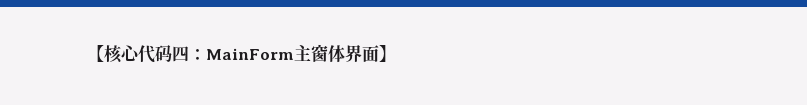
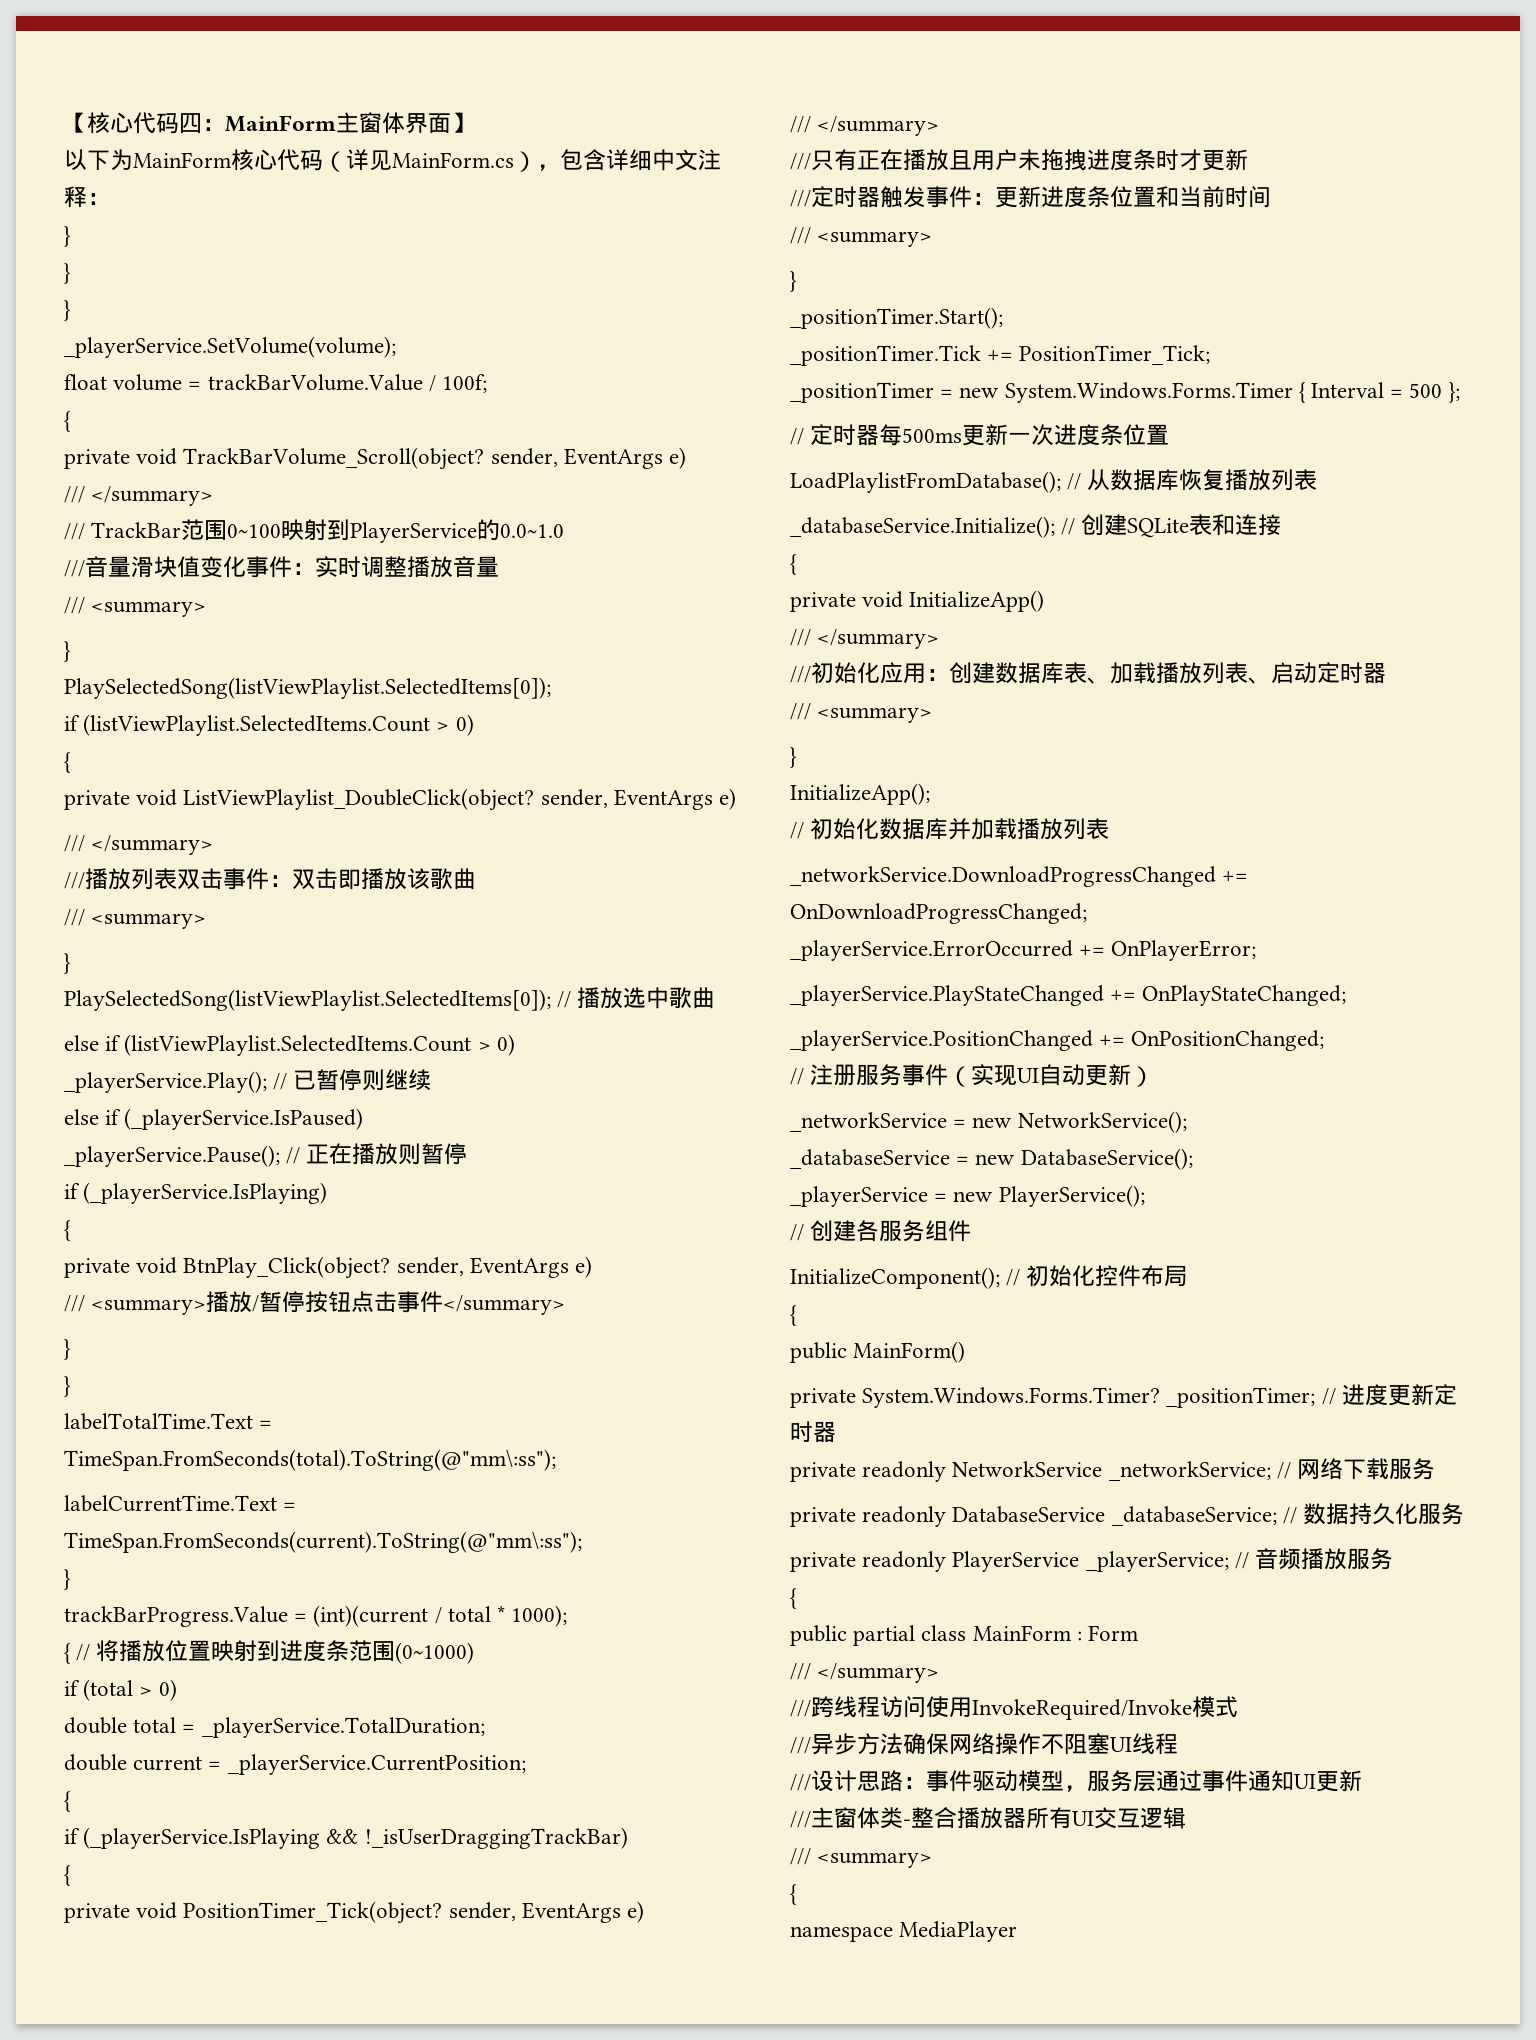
(396, 53) none -> [64,149,721,172] [64,186,110,208] [64,226,71,247] [64,263,71,284] [64,300,71,321] [64,336,396,358] [64,374,488,393] [64,411,71,432] [64,447,687,470] [64,486,214,506] [64,519,565,543] [64,556,499,578] [64,597,207,617] [64,641,71,662] [64,677,551,699] [64,714,474,736] [64,752,71,773] [64,788,737,811] [64,835,214,855] [64,868,476,890] [64,909,207,929] [64,953,71,974] [64,987,716,1011] [64,1034,515,1056] [64,1069,432,1093] [64,1108,364,1130] [64,1143,468,1167] [64,1182,328,1204] [64,1220,71,1241] [64,1256,593,1279] [64,1291,566,1315] [64,1339,71,1360] [64,1376,71,1397] [64,1413,273,1430] [64,1449,556,1471] [64,1495,297,1512] [64,1531,582,1553] [64,1569,71,1590] [64,1605,568,1627] [64,1640,475,1664] [64,1679,177,1701] [64,1717,485,1738] [64,1754,526,1775] [64,1791,71,1812] [64,1827,628,1849] [64,1865,71,1886] [64,1901,645,1924] [790,116,940,136] [790,149,1248,171] [790,186,1271,208] [790,227,933,247] [790,271,797,292] [790,307,1003,329] [790,345,1211,366] [790,382,1460,403] [790,424,1170,446] [790,469,1318,493] [790,514,1282,538] [790,554,797,575] [790,590,1045,612] [790,629,940,649] [790,662,1386,684] [790,703,933,723] [790,747,797,768] [790,783,930,805] [790,818,1110,840] [790,866,1249,887] [790,903,1087,924] [790,940,1257,961] [790,985,1347,1006] [790,1030,1325,1051] [790,1064,1155,1087] [790,1111,1187,1133] [790,1148,1193,1170] [790,1185,1145,1207] [790,1220,972,1242] [790,1265,1188,1289] [790,1305,797,1326] [790,1341,966,1363] [790,1384,1457,1408] [790,1421,836,1443] [790,1458,1436,1482] [790,1503,1465,1527] [790,1548,1394,1572] [790,1588,797,1609] [790,1625,1139,1646] [790,1663,940,1683] [790,1696,1238,1720] [790,1733,1178,1755] [790,1770,1362,1792] [790,1807,1186,1829] [790,1848,933,1868] [790,1884,797,1905] [790,1921,1018,1942] // 以下为MainForm核心代码（详见MainForm.cs），包含详细中文注释： // } // } // } // _playerService.SetVolume(volume); // float volume = trackBarVolume.Value / 100f; // { // private void TrackBarVolume_Scroll(object? sender, EventArgs e) // /// </summary> // /// TrackBar范围0~100映射到PlayerService的0.0~1.0 // ///音量滑块值变化事件：实时调整播放音量 // /// <summary> // } // PlaySelectedSong(listViewPlaylist.SelectedItems[0]); // if (listViewPlaylist.SelectedItems.Count > 0) // { // private void ListViewPlaylist_DoubleClick(object? sender, EventArgs e) // /// </summary> // ///播放列表双击事件：双击即播放该歌曲 // /// <summary> // } // PlaySelectedSong(listViewPlaylist.SelectedItems[0]); // 播放选中歌曲 // else if (listViewPlaylist.SelectedItems.Count > 0) // _playerService.Play(); // 已暂停则继续 // else if (_playerService.IsPaused) // _playerService.Pause(); // 正在播放则暂停 // if (_playerService.IsPlaying) // { // private void BtnPlay_Click(object? sender, EventArgs e) // /// <summary>播放/暂停按钮点击事件</summary> // } // } // labelTotalTime.Text = TimeSpan.FromSeconds(total).ToString(@"mm\:ss"); // labelCurrentTime.Text = TimeSpan.FromSeconds(current).ToString(@"mm\:ss"); // } // trackBarProgress.Value = (int)(current / total * 1000); // { // 将播放位置映射到进度条范围(0~1000) // if (total > 0) // double total = _playerService.TotalDuration; // double current = _playerService.CurrentPosition; // { // if (_playerService.IsPlaying && !_isUserDraggingTrackBar) // { // private void PositionTimer_Tick(object? sender, EventArgs e) // /// </summary> // ///只有正在播放且用户未拖拽进度条时才更新 // ///定时器触发事件：更新进度条位置和当前时间 // /// <summary> // } // _positionTimer.Start(); // _positionTimer.Tick += PositionTimer_Tick; // _positionTimer = new System.Windows.Forms.Timer { Interval = 500 }; // // 定时器每500ms更新一次进度条位置 // LoadPlaylistFromDatabase(); // 从数据库恢复播放列表 // _databaseService.Initialize(); // 创建SQLite表和连接 // { // private void InitializeApp() // /// </summary> // ///初始化应用：创建数据库表、加载播放列表、启动定时器 // /// <summary> // } // InitializeApp(); // // 初始化数据库并加载播放列表 // _networkService.DownloadProgressChanged += OnDownloadProgressChanged; // _playerService.ErrorOccurred += OnPlayerError; // _playerService.PlayStateChanged += OnPlayStateChanged; // _playerService.PositionChanged += OnPositionChanged; // // 注册服务事件（实现UI自动更新） // _networkService = new NetworkService(); // _databaseService = new DatabaseService(); // _playerService = new PlayerService(); // // 创建各服务组件 // InitializeComponent(); // 初始化控件布局 // { // public MainForm() // private System.Windows.Forms.Timer? _positionTimer; // 进度更新定时器 // private readonly NetworkService _networkService; // 网络下载服务 // private readonly DatabaseService _databaseService; // 数据持久化服务 // private readonly PlayerService _playerService; // 音频播放服务 // { // public partial class MainForm : Form // /// </summary> // ///跨线程访问使用InvokeRequired/Invoke模式 // ///异步方法确保网络操作不阻塞UI线程 // ///设计思路：事件驱动模型，服务层通过事件通知UI更新 // ///主窗体类-整合播放器所有UI交互逻辑 // /// <summary> // { // namespace MediaPlayer

